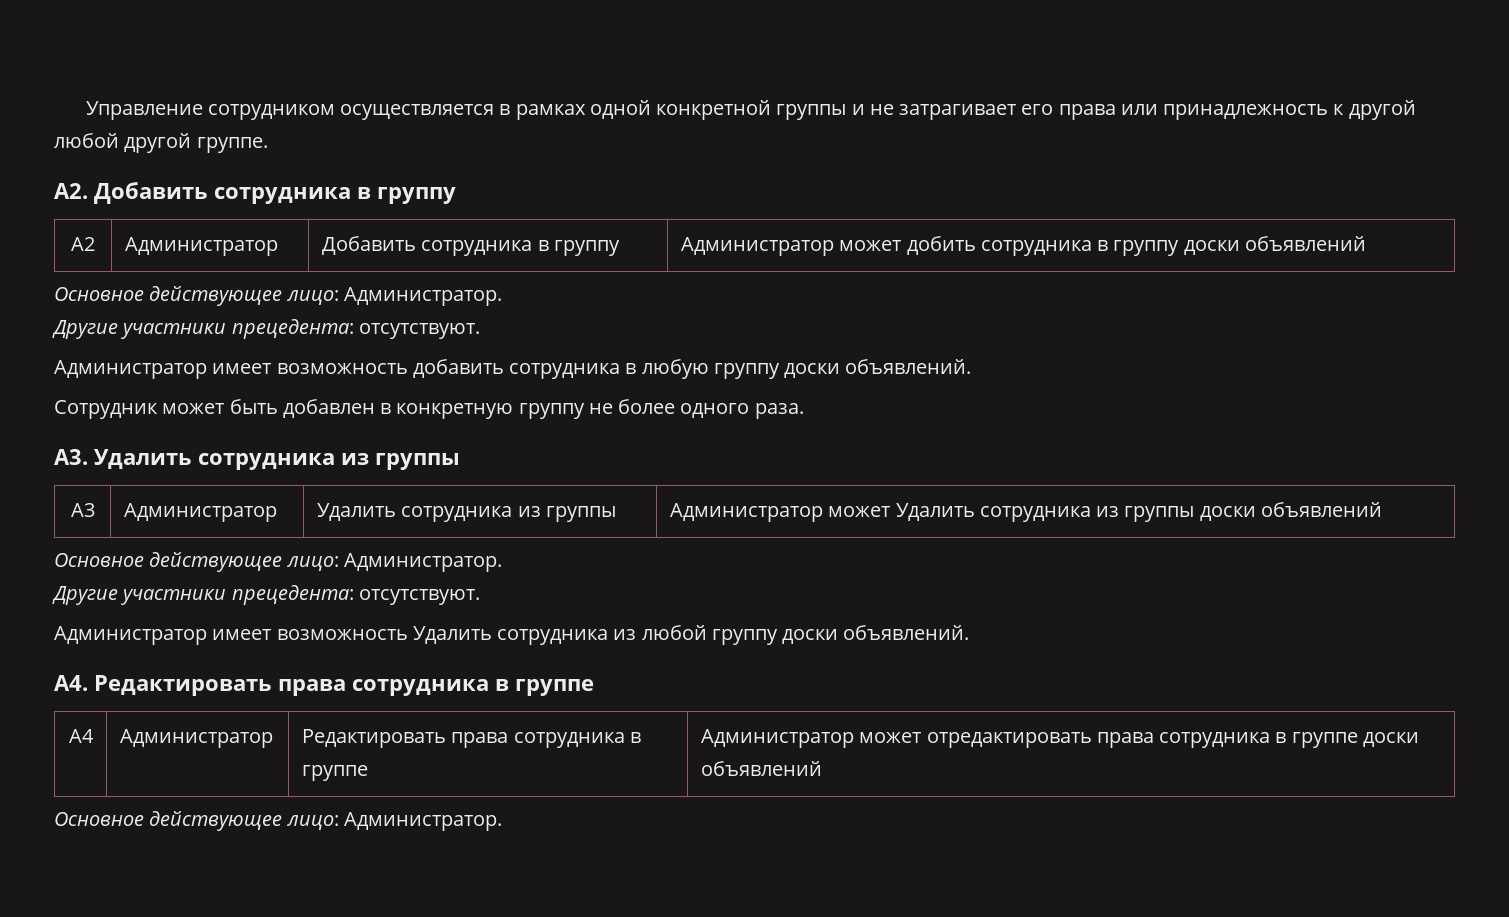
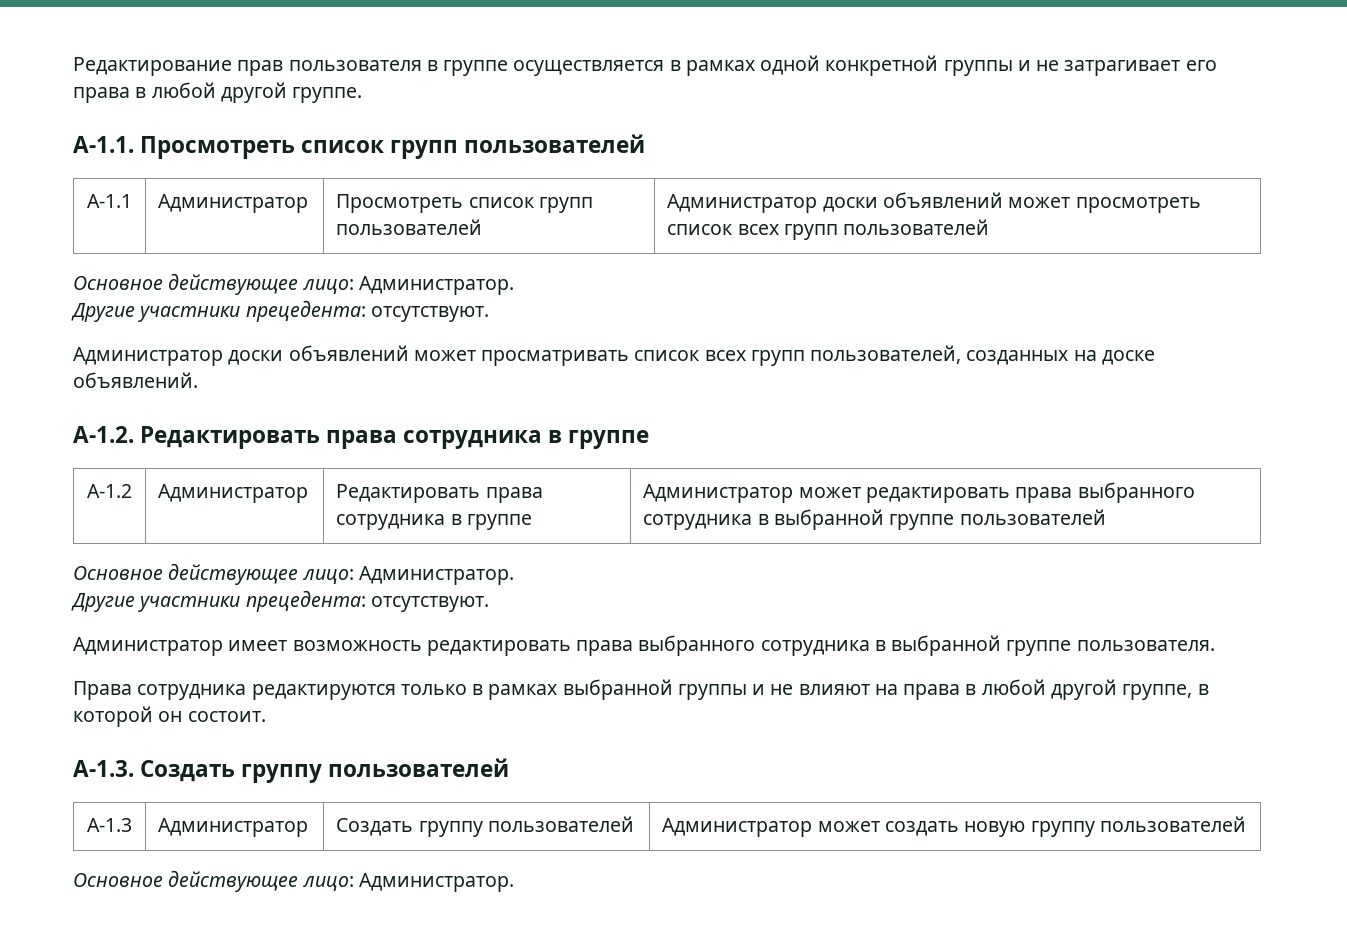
[85,101,335,120] Управление сотрудником -> [73,57,509,76] Редактирование прав пользователя в группе
[1120,100,1416,120] или принадлежность к другой -> [135,87,147,98] в
[54,182,456,204] [71,237,95,251] [124,237,278,256] [321,236,620,256] [680,236,1366,256] A2. Добавить сотрудника в группу // A2 | Администратор | Добавить сотрудника в группу | Администратор может добить сотрудника в группу доски объявлений -> [73,134,646,159] [87,194,132,208] [158,194,309,213] [336,194,593,213] [336,219,483,235] [667,192,1201,213] [667,219,990,240] [73,273,514,295] [71,300,489,322] [73,345,1155,366] [73,372,198,388] [73,426,650,449] [87,484,132,498] [158,484,309,503] [336,484,543,503] [336,514,532,530] [643,482,1195,503] [643,509,1106,530] A-1.1. Просмотреть список групп пользователей // A-1.1 | Администратор | Просмотреть список групп пользователей | Администратор доски объявлений может просмотреть список всех групп пользователей // Основное действующее лицо: Администратор. // Другие участники прецедента: отсутствуют. // Администратор доски объявлений может просматривать список всех групп пользователей, созданных на доске объявлений. // A-1.2. Редактировать права сотрудника в группе // A-1.2 | Администратор | Редактировать права сотрудника в группе | Администратор может редактировать права выбранного сотрудника в выбранной группе пользователей
[412,359,972,379] [54,399,804,419] [54,449,460,470] [70,503,95,517] [123,503,277,522] [316,503,616,522] [669,502,1382,522] [54,552,502,572] [52,585,480,605] [54,625,970,645] [54,675,594,696] [68,729,94,743] [119,729,273,748] [301,729,641,748] [301,765,368,781] [700,729,1419,748] [700,761,822,776] добавить сотрудника в любую группу доски объявлений. // Сотрудник может быть добавлен в конкретную группу не более одного раза. // A3. Удалить сотрудника из группы // A3 | Администратор | Удалить сотрудника из группы | Администратор может Удалить сотрудника из группы доски объявлений // Основное действующее лицо: Администратор. // Другие участники прецедента: отсутствуют. // Администратор имеет возможность Удалить сотрудника из любой группу доски объявлений. // A4. Редактировать права сотрудника в группе // A4 | Администратор | Редактировать права сотрудника в группе | Администратор может отредактировать права сотрудника в группе доски объявлений -> [426,635,1215,656] [73,679,1209,700] [73,706,266,727] [73,758,510,783] [87,818,132,832] [158,818,309,837] [336,816,634,837] [662,816,1246,837] редактировать права выбранного сотрудника в выбранной группе пользователя. // Права сотрудника редактируются только в рамках выбранной группы и не влияют на права в любой другой группе, в которой он состоит. // A-1.3. Создать группу пользователей // A-1.3 | Администратор | Создать группу пользователей | Администратор может создать новую группу пользователей

